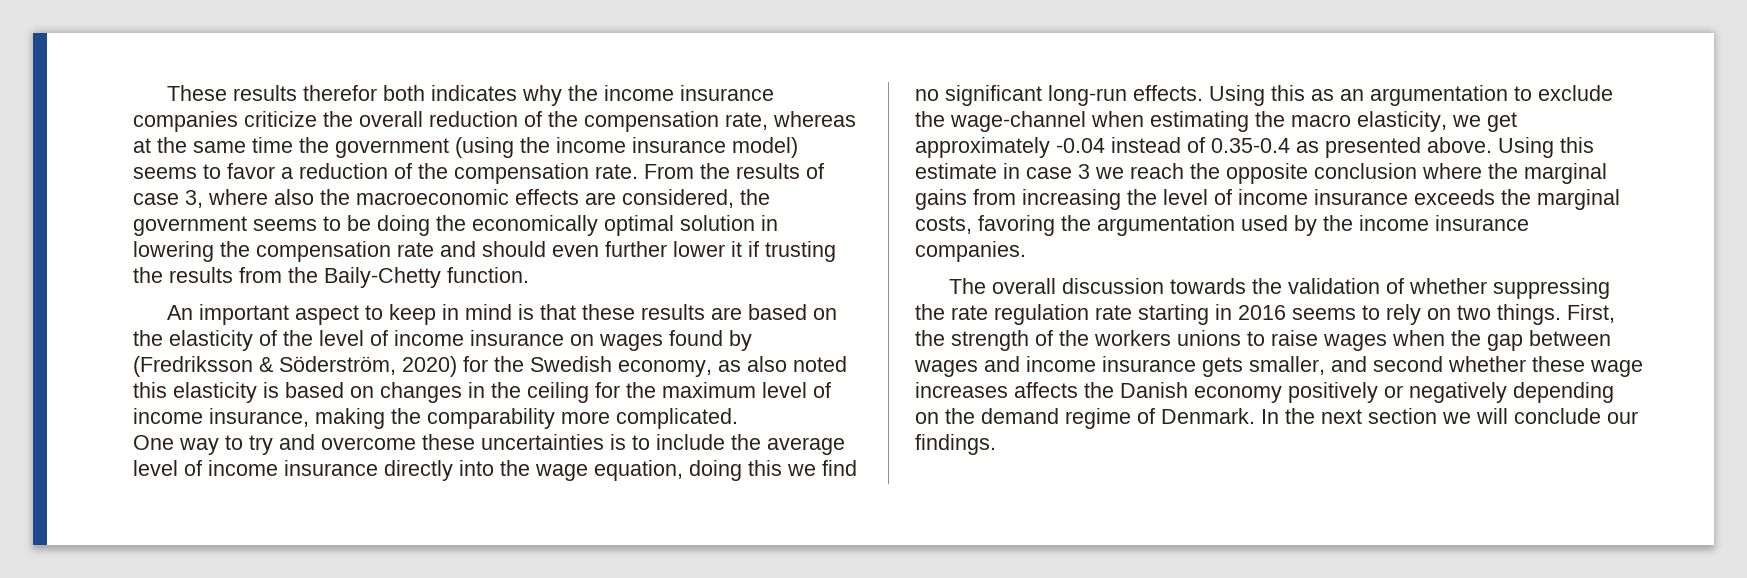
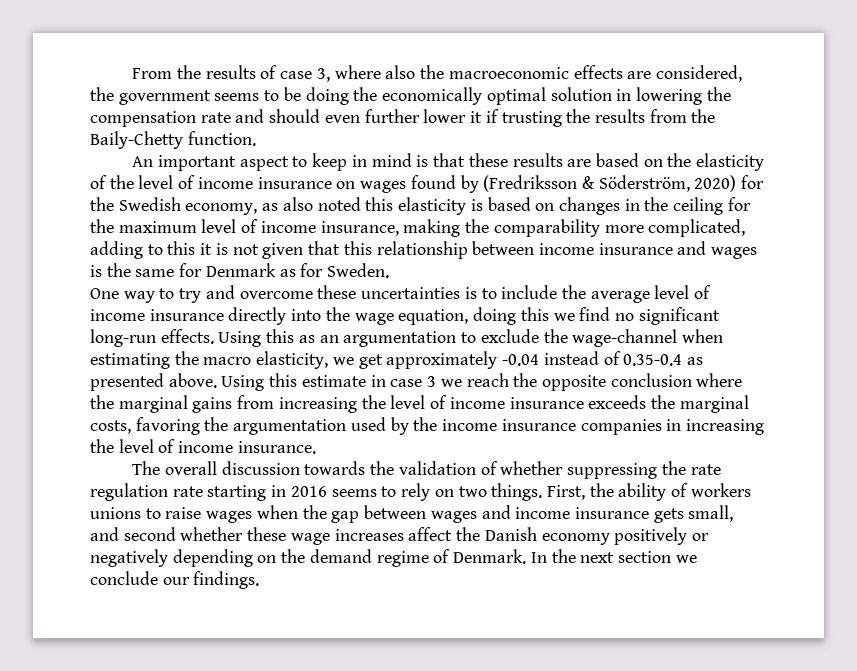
[167,85,775,106] [133,111,856,132] [133,137,798,158] [133,163,638,184] These results therefor both indicates why the income insurance companies criticize the overall reduction of the compensation rate, whereas at the same time the government (using the income insurance model) seems to favor a reduction of the compensation rate. -> (132, 73) none
[616,408,738,429] complicated. -> [648,219,746,237] [90,241,758,259] [90,263,390,278] complicated, adding to this it is not given that this relationship between income insurance and wages is the same for Denmark as for Sweden.
[915,241,1026,262] companies. -> [580,419,764,435] [90,439,316,454] companies in increasing the level of income insurance.
[951,330,1089,351] strength of the -> [618,483,689,501] ability of
[1249,356,1325,375] smaller, -> [688,505,734,522] small,
[1014,382,1078,398] affects -> [408,527,453,541] affect
[1476,408,1508,424] will -> (697, 559) none

